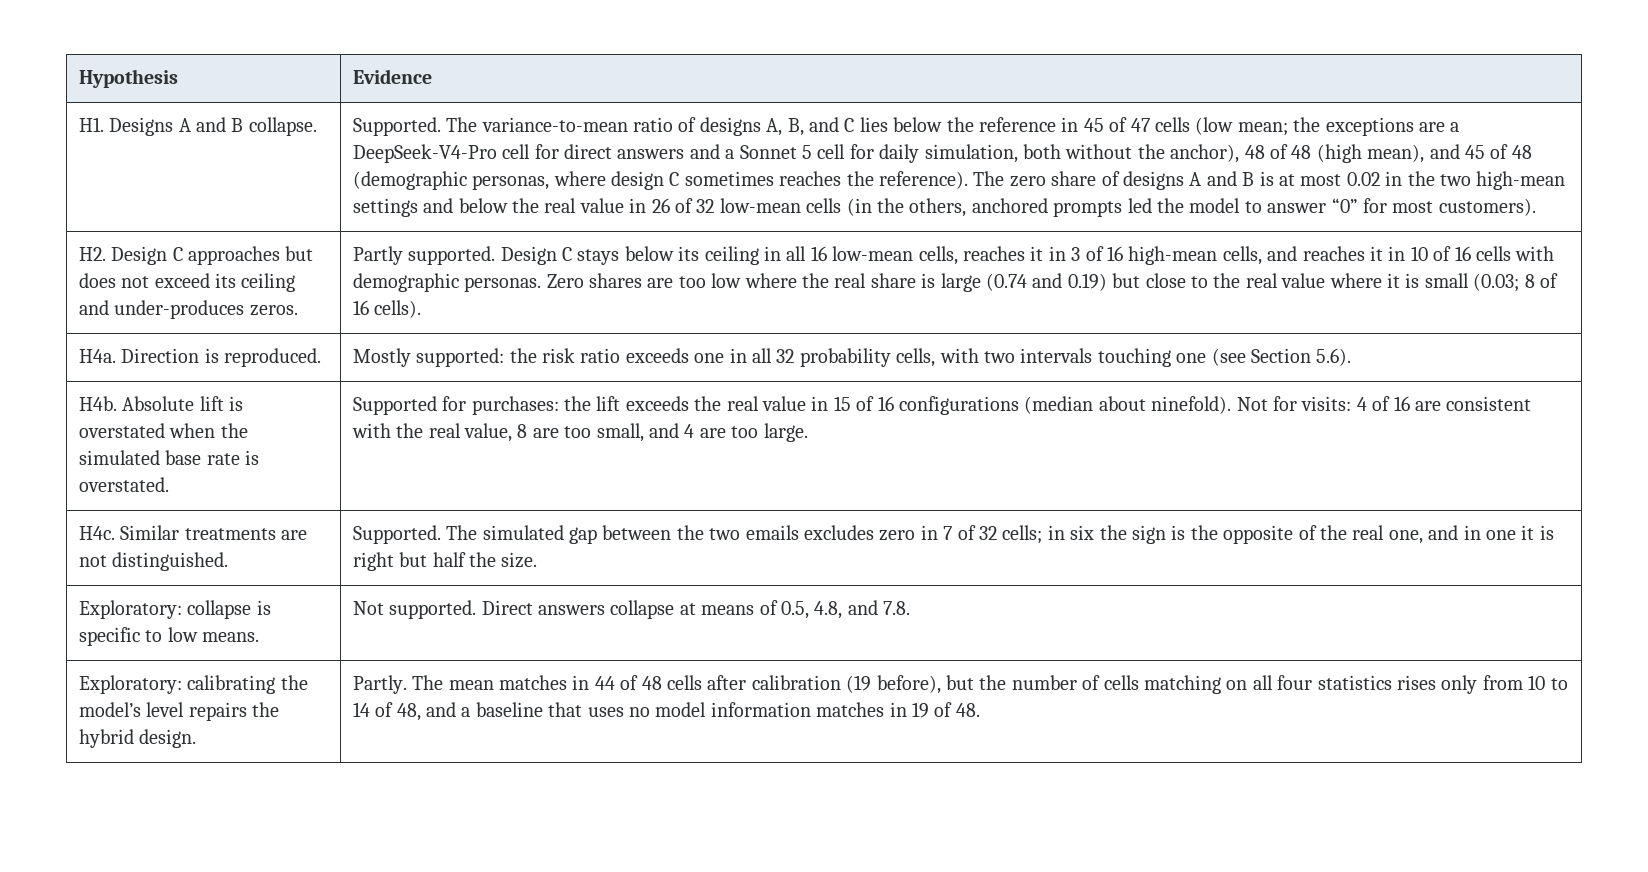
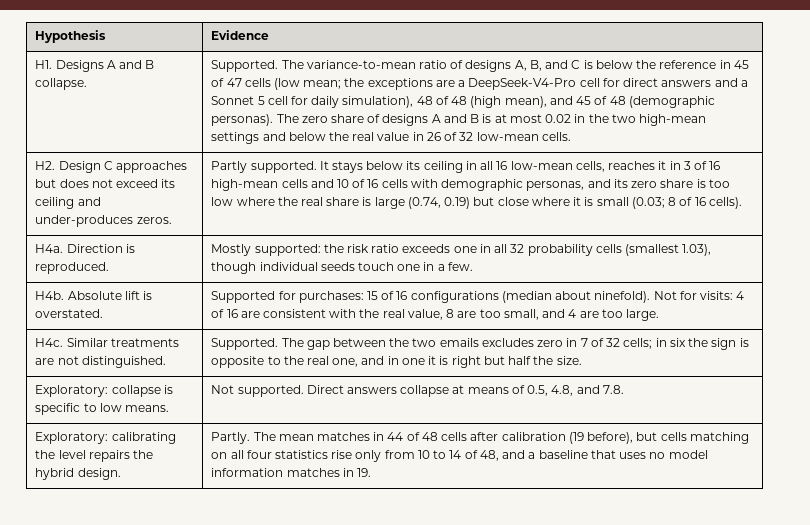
[859,117,888,132] lies -> [583,60,593,69] is
[924,144,1240,163] simulation, both without the anchor), -> [342,96,414,108] simulation),
[472,171,968,190] personas, where design C sometimes reaches the reference). -> [211,114,274,126] personas).
[806,198,1536,217] cells (in the others, anchored prompts led the model to answer “0” for most customers). -> [541,132,571,141] cells.
[500,246,572,265] Design C -> [319,161,329,170] It
[1222,246,1406,265] cells, and reaches it in -> [281,179,334,188] cells and
[464,273,674,292] personas. Zero shares are -> [526,179,706,191] personas, and its zero share is
[985,273,1063,291] (0.74 and -> [407,197,441,209] (0.74,
[1190,273,1326,288] to the real value -> (529, 201) none
[896,348,1352,367] [78,396,243,411] [78,423,248,438] [78,450,259,465] [78,477,169,492] [352,396,829,415] cells, with two intervals touching one (see Section 5.6). // H4b. Absolute lift is overstated when the simulated base rate is overstated. | Supported for purchases: the lift exceeds the real value in -> [595,244,712,256] [211,262,473,274] [35,291,152,300] [35,309,104,318] [211,291,364,303] cells (smallest 1.03), though individual seeds touch one in a few. // H4b. Absolute lift is overstated. | Supported for purchases:
[482,525,564,540] simulated -> (304, 342) none
[1190,525,1317,544] the opposite of -> [211,356,281,368] opposite to
[78,702,141,717] model’s -> (56, 454) none
[979,675,1101,690] the number of -> (658, 436) none
[1396,675,1436,690] rises -> [331,450,353,459] rise
[911,702,980,718] 19 of 48. -> [356,468,371,477] 19.

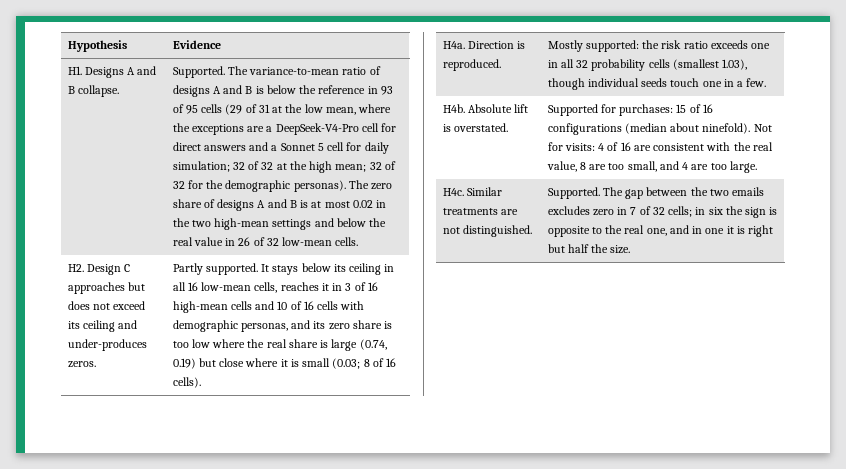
[514,60,581,71] A, B, and C -> [212,85,253,94] A and B
[733,60,749,69] [211,78,342,90] 45 of 47 cells (low mean; -> [380,86,393,95] [172,104,392,115] 93 of 95 cells (29 of 31 at the low mean, where
[342,96,715,108] simulation), 48 of 48 (high mean), and 45 of 48 (demographic -> [172,161,396,173] [172,180,291,192] simulation; 32 of 32 at the high mean; 32 of 32 for the demographic
[35,385,173,397] [35,403,169,415] [211,385,624,397] [35,432,176,444] [35,450,153,462] [35,468,121,480] [211,432,749,444] [211,450,708,462] [211,468,371,477] // Exploratory: collapse is specific to low means. | Not supported. Direct answers collapse at means of 0.5, 4.8, and 7.8. // Exploratory: calibrating the level repairs the hybrid design. | Partly. The mean matches in 44 of 48 cells after calibration (19 before), but cells matching on all four statistics rise only from 10 to 14 of 48, and a baseline that uses no model information matches in 19. -> (631, 249) none

